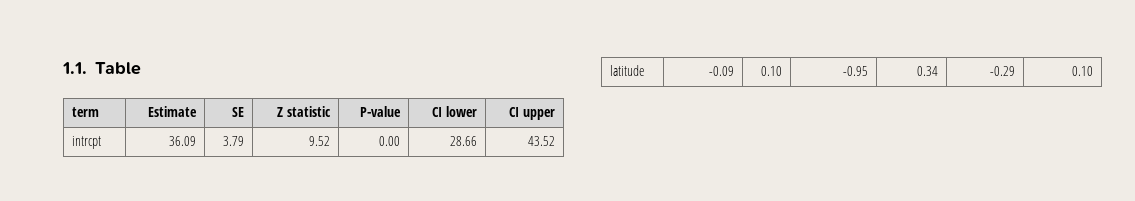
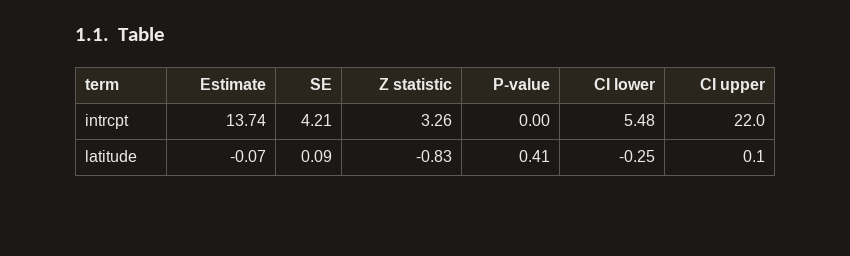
[168,136,196,146] [222,136,244,146] [308,136,330,146] 36.09 | 3.79 | 9.52 -> [225,114,266,126] [300,114,332,126] [420,114,452,126] 13.74 | 4.21 | 3.26
[449,136,477,146] [527,136,555,146] 28.66 | 43.52 -> [623,114,655,126] [733,114,765,126] 5.48 | 22.0
[708,66,734,76] [760,66,782,76] [842,66,868,76] [916,66,938,76] [989,66,1015,76] [1071,66,1093,76] -0.09 | 0.10 | -0.95 | 0.34 | -0.29 | 0.10 -> [229,150,266,162] [300,150,332,162] [415,150,452,162] [518,150,550,162] [618,150,655,162] [742,150,765,162] -0.07 | 0.09 | -0.83 | 0.41 | -0.25 | 0.1

